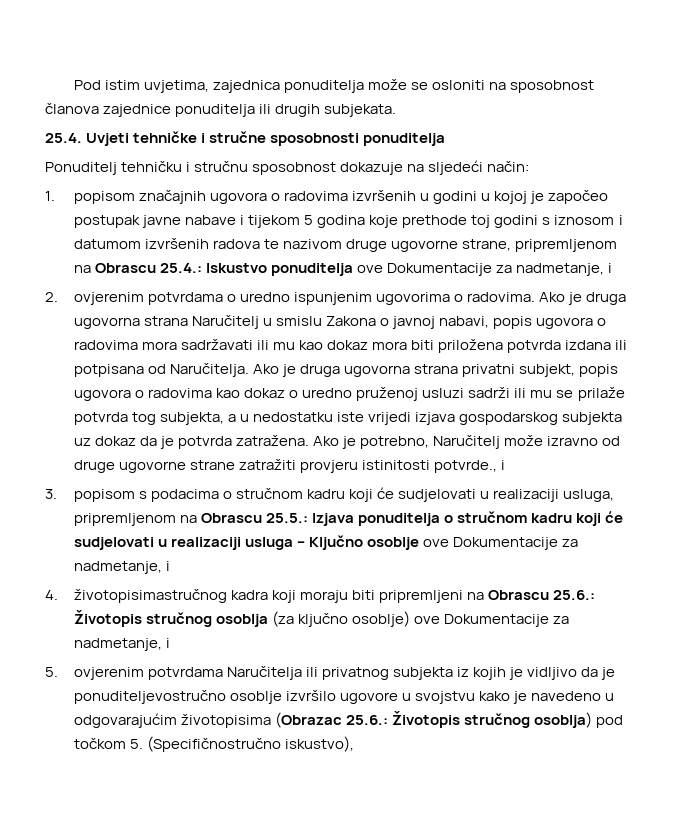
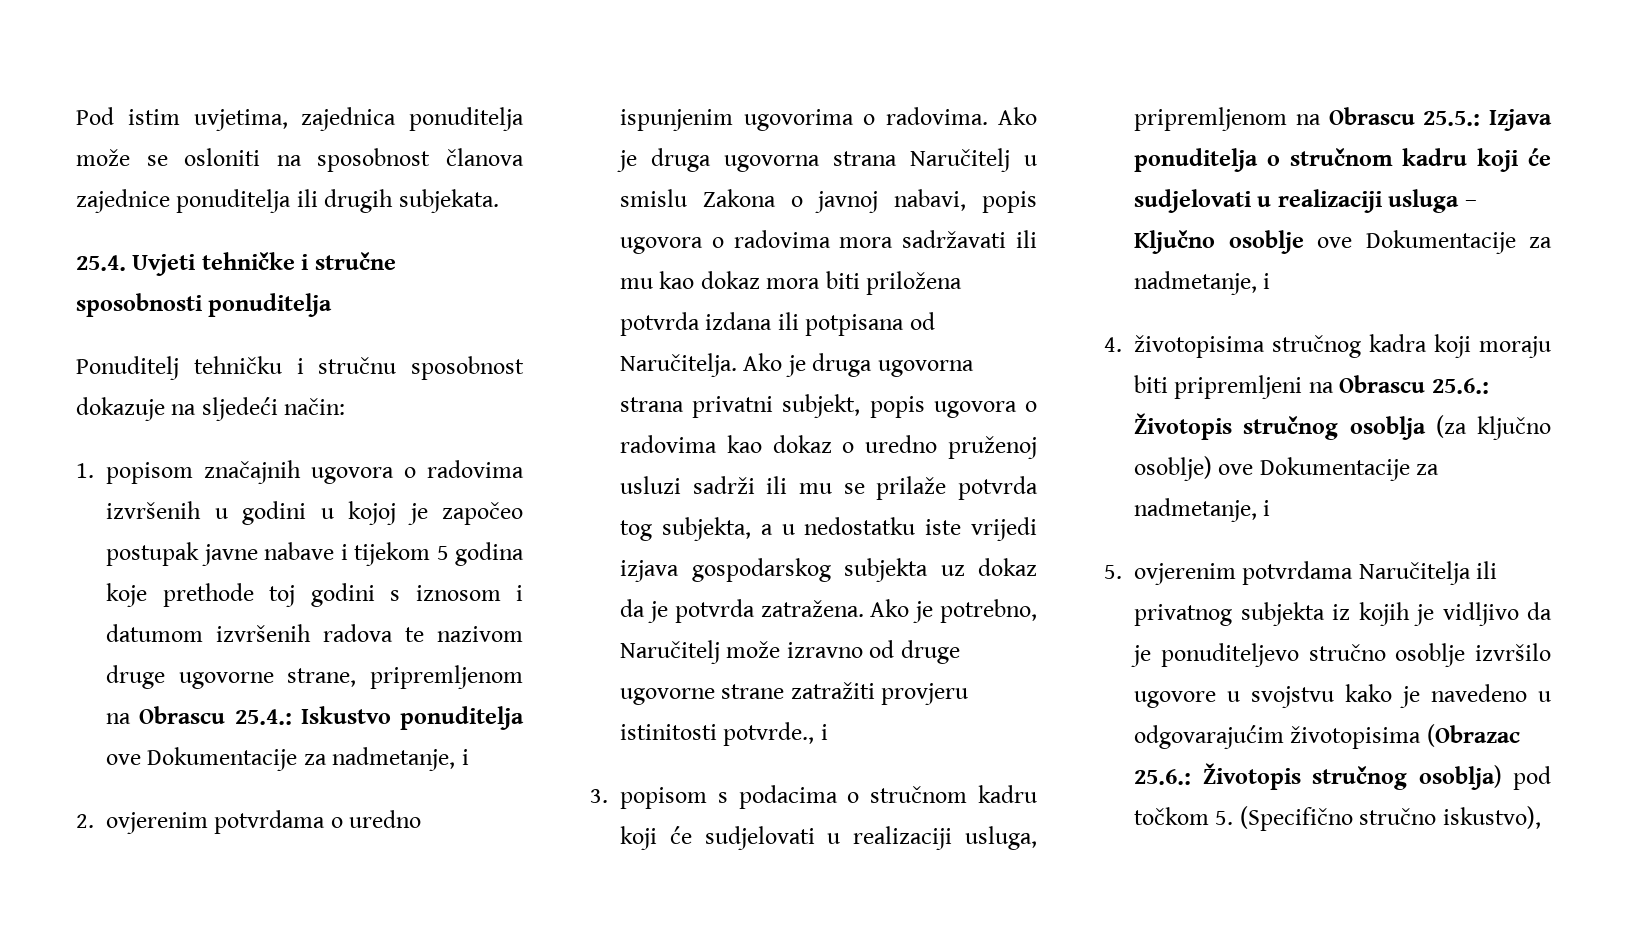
[73,589,227,603] životopisimastručnog -> [1134,335,1361,358] životopisima stručnog
[73,690,226,704] ponuditeljevostručno -> [1160,643,1386,667] ponuditeljevo stručno
[146,736,281,752] (Specifičnostručno -> [1239,806,1437,831] (Specifično stručno

